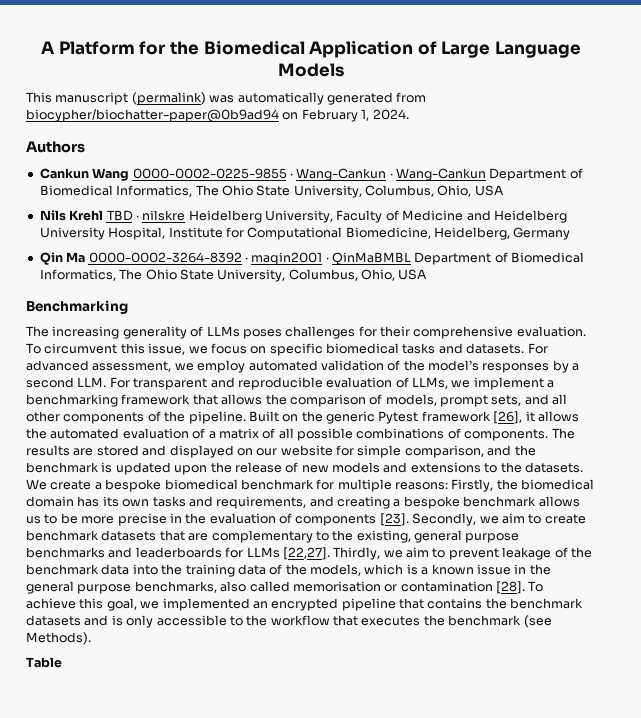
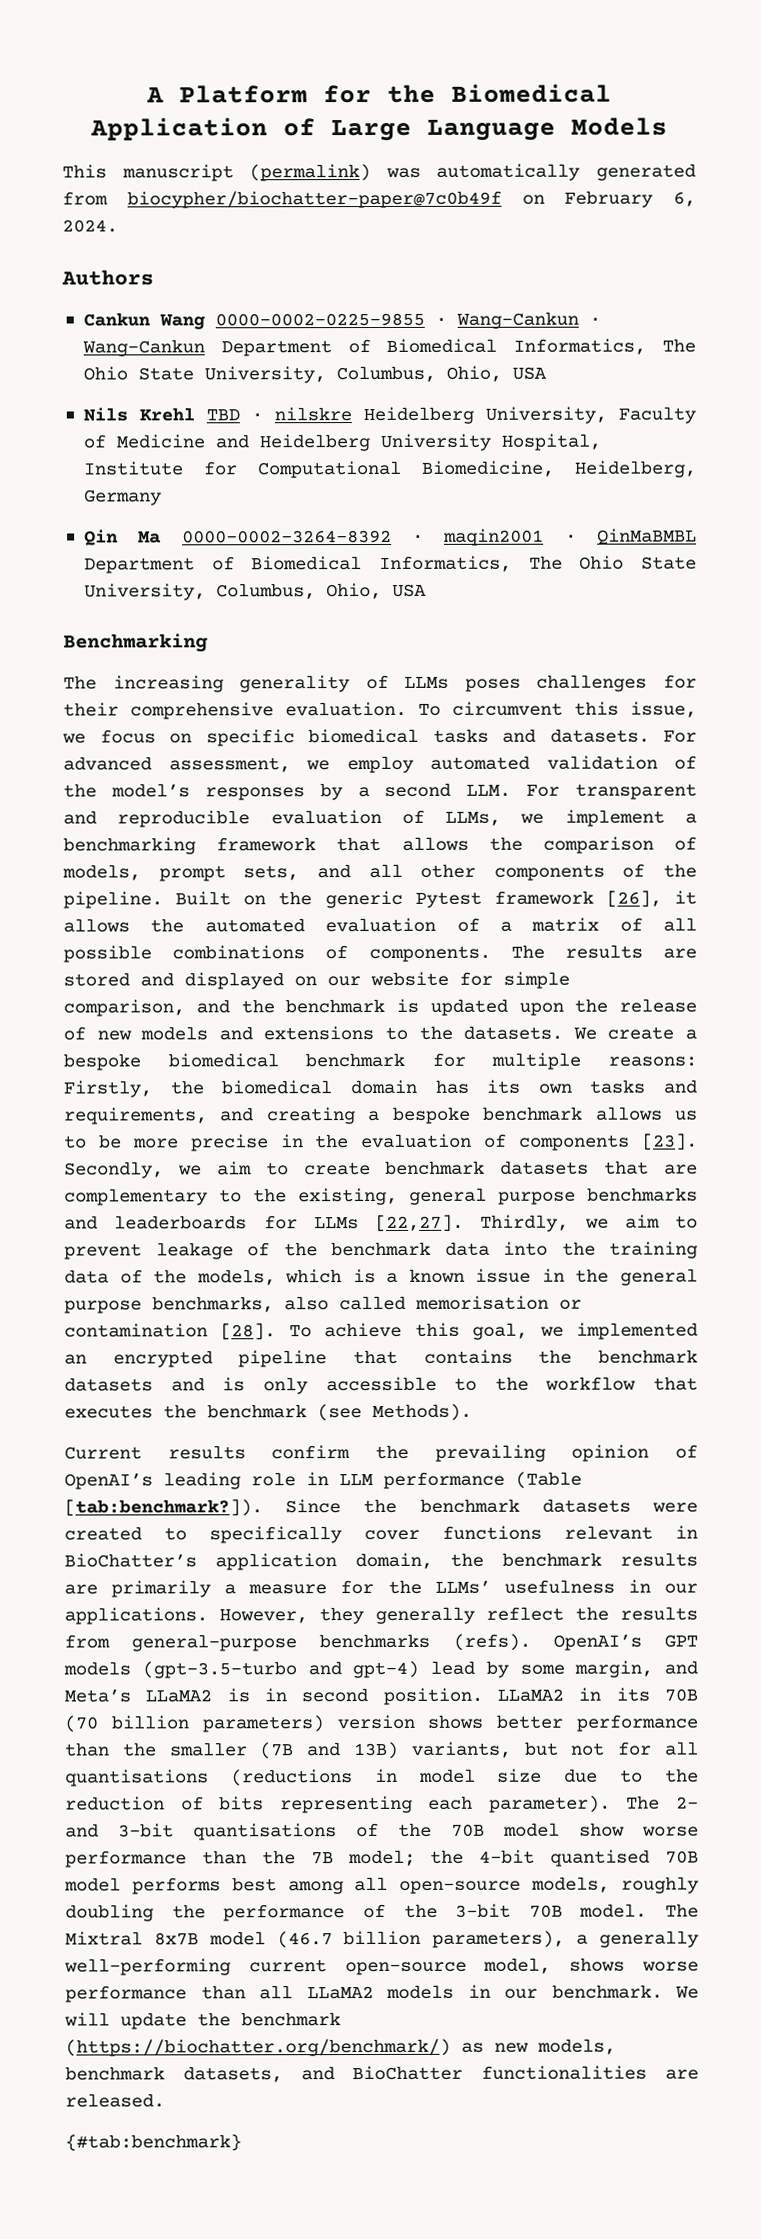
[26,109,279,123] biocypher/biochatter-paper@0b9ad94 -> [126,190,502,209] biocypher/biochatter-paper@7c0b49f
[361,109,370,121] 1, -> [673,191,696,207] 6,
[26,657,62,668] Table -> [64,1444,698,1462] [64,1471,582,1490] [64,1498,698,1517] [64,1525,698,1544] [64,1552,698,1571] [64,1579,698,1598] [64,1606,698,1625] [64,1633,698,1652] [63,1660,698,1679] [64,1687,699,1705] [64,1714,698,1733] [64,1741,698,1760] [65,1768,699,1787] [65,1795,699,1814] [65,1822,699,1841] [65,1849,699,1868] [64,1876,699,1895] [65,1903,699,1922] [65,1930,699,1949] [64,1957,699,1976] [65,1984,699,2003] [64,2012,341,2030] [65,2038,616,2057] [65,2065,699,2083] [65,2093,165,2108] [65,2134,242,2152] Current results confirm the prevailing opinion of OpenAI’s leading role in LLM performance (Table [tab:benchmark?]). Since the benchmark datasets were created to specifically cover functions relevant in BioChatter’s application domain, the benchmark results are primarily a measure for the LLMs’ usefulness in our applications. However, they generally reflect the results from general-purpose benchmarks (refs). OpenAI’s GPT models (gpt-3.5-turbo and gpt-4) lead by some margin, and Meta’s LLaMA2 is in second position. LLaMA2 in its 70B (70 billion parameters) version shows better performance than the smaller (7B and 13B) variants, but not for all quantisations (reductions in model size due to the reduction of bits representing each parameter). The 2- and 3-bit quantisations of the 70B model show worse performance than the 7B model; the 4-bit quantised 70B model performs best among all open-source models, roughly doubling the performance of the 3-bit 70B model. The Mixtral 8x7B model (46.7 billion parameters), a generally well-performing current open-source model, shows worse performance than all LLaMA2 models in our benchmark. We will update the benchmark (https://biochatter.org/benchmark/) as new models, benchmark datasets, and BioChatter functionalities are released. // {#tab:benchmark}

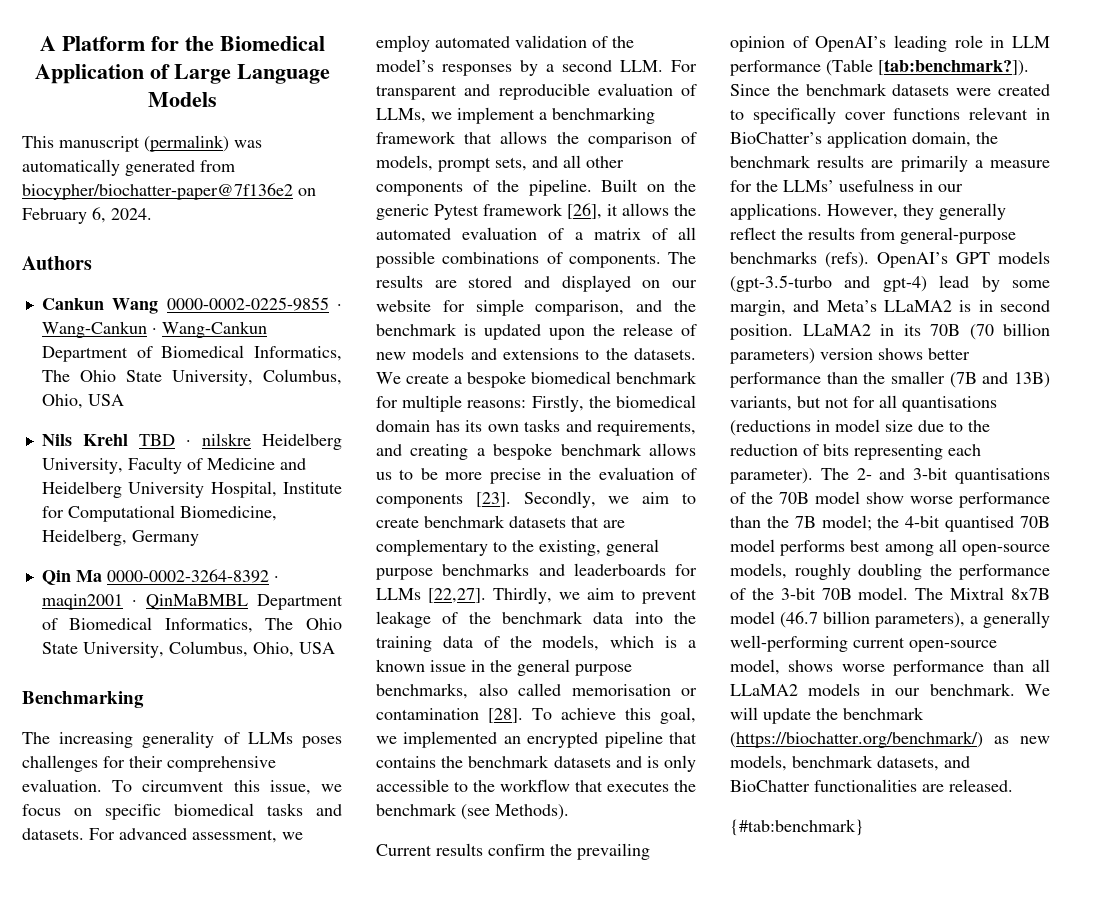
[126,190,502,209] biocypher/biochatter-paper@7c0b49f -> [22,183,293,200] biocypher/biochatter-paper@7f136e2

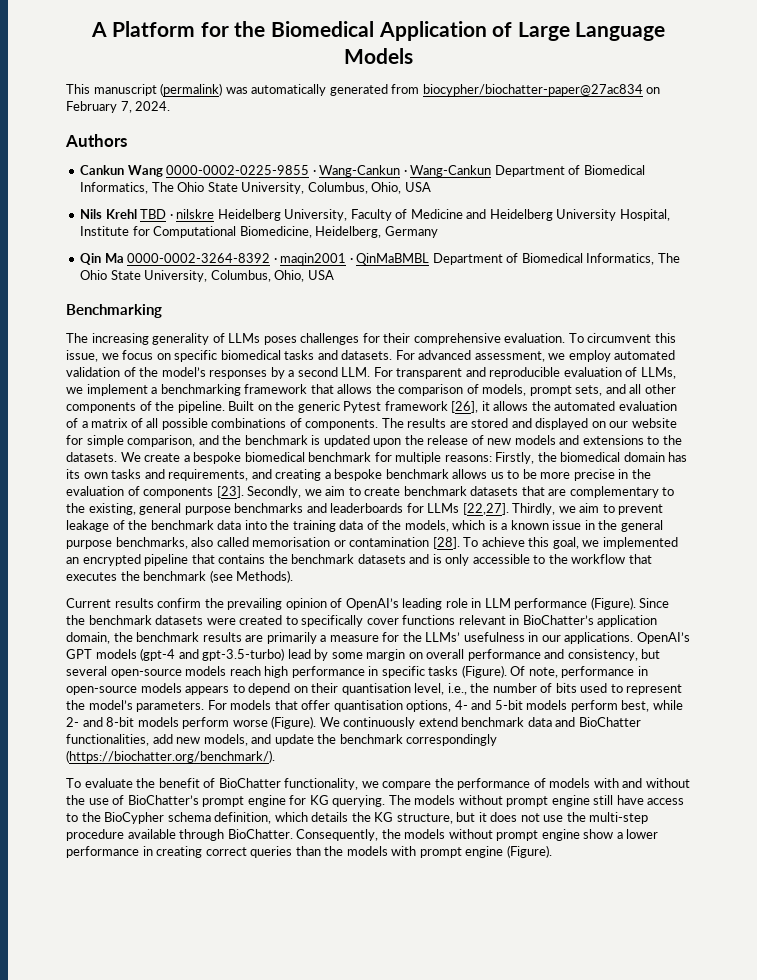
[22,183,293,200] biocypher/biochatter-paper@7f136e2 -> [422,84,643,96] biocypher/biochatter-paper@27ac834
[92,207,106,223] 6, -> [120,101,132,113] 7,
[826,59,1029,76] (Table [tab:benchmark?]). -> [590,597,636,610] (Figure).
[827,203,1006,220] [730,227,1016,244] [730,251,1050,268] [730,275,1050,292] [730,300,1050,316] [730,323,1050,340] [730,348,970,364] [730,371,1050,388] [730,395,997,412] [730,419,990,436] [730,444,981,460] [730,468,1050,484] [730,491,1050,508] [730,515,1050,532] [730,539,1050,556] [730,563,1050,580] [730,587,1050,600] [730,611,1050,628] [730,635,997,652] [730,659,1050,676] [730,683,1050,696] [730,707,924,724] [730,731,1050,748] [730,755,970,771] [730,779,1013,792] [730,819,864,836] However, they generally reflect the results from general-purpose benchmarks (refs). OpenAI’s GPT models (gpt-3.5-turbo and gpt-4) lead by some margin, and Meta’s LLaMA2 is in second position. LLaMA2 in its 70B (70 billion parameters) version shows better performance than the smaller (7B and 13B) variants, but not for all quantisations (reductions in model size due to the reduction of bits representing each parameter). The 2- and 3-bit quantisations of the 70B model show worse performance than the 7B model; the 4-bit quantised 70B model performs best among all open-source models, roughly doubling the performance of the 3-bit 70B model. The Mixtral 8x7B model (46.7 billion parameters), a generally well-performing current open-source model, shows worse performance than all LLaMA2 models in our benchmark. We will update the benchmark (https://biochatter.org/benchmark/) as new models, benchmark datasets, and BioChatter functionalities are released. // {#tab:benchmark} -> [636,632,690,644] [66,648,661,661] [66,665,648,678] [66,683,683,695] [66,700,683,712] [66,716,641,729] [66,734,498,746] [66,750,275,763] [66,778,690,790] [66,795,685,807] [66,812,649,824] [66,829,659,841] [66,845,552,858] OpenAI’s GPT models (gpt-4 and gpt-3.5-turbo) lead by some margin on overall performance and consistency, but several open-source models reach high performance in specific tasks (Figure). Of note, performance in open-source models appears to depend on their quantisation level, i.e., the number of bits used to represent the model’s parameters. For models that offer quantisation options, 4- and 5-bit models perform best, while 2- and 8-bit models perform worse (Figure). We continuously extend benchmark data and BioChatter functionalities, add new models, and update the benchmark correspondingly (https://biochatter.org/benchmark/). // To evaluate the benefit of BioChatter functionality, we compare the performance of models with and without the use of BioChatter’s prompt engine for KG querying. The models without prompt engine still have access to the BioCypher schema definition, which details the KG structure, but it does not use the multi-step procedure available through BioChatter. Consequently, the models without prompt engine show a lower performance in creating correct queries than the models with prompt engine (Figure).

